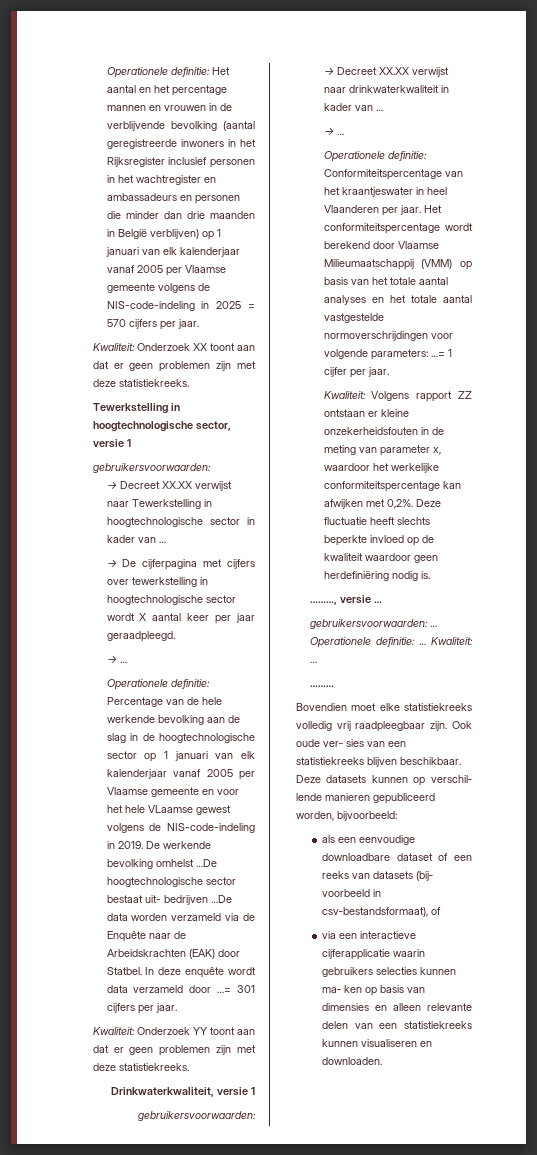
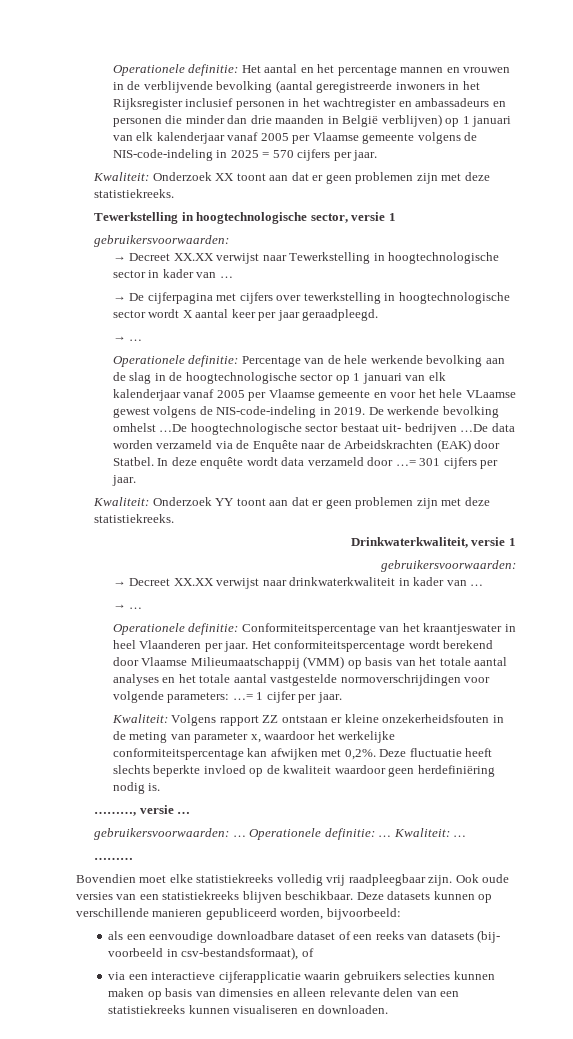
[322,739,364,747] ver‐ sies -> [75,892,113,900] versies
[431,775,472,783] [295,793,322,801] verschil‐ lende -> [75,908,149,917] verschillende
[321,985,362,993] ma‐ ken -> [108,988,145,997] maken

